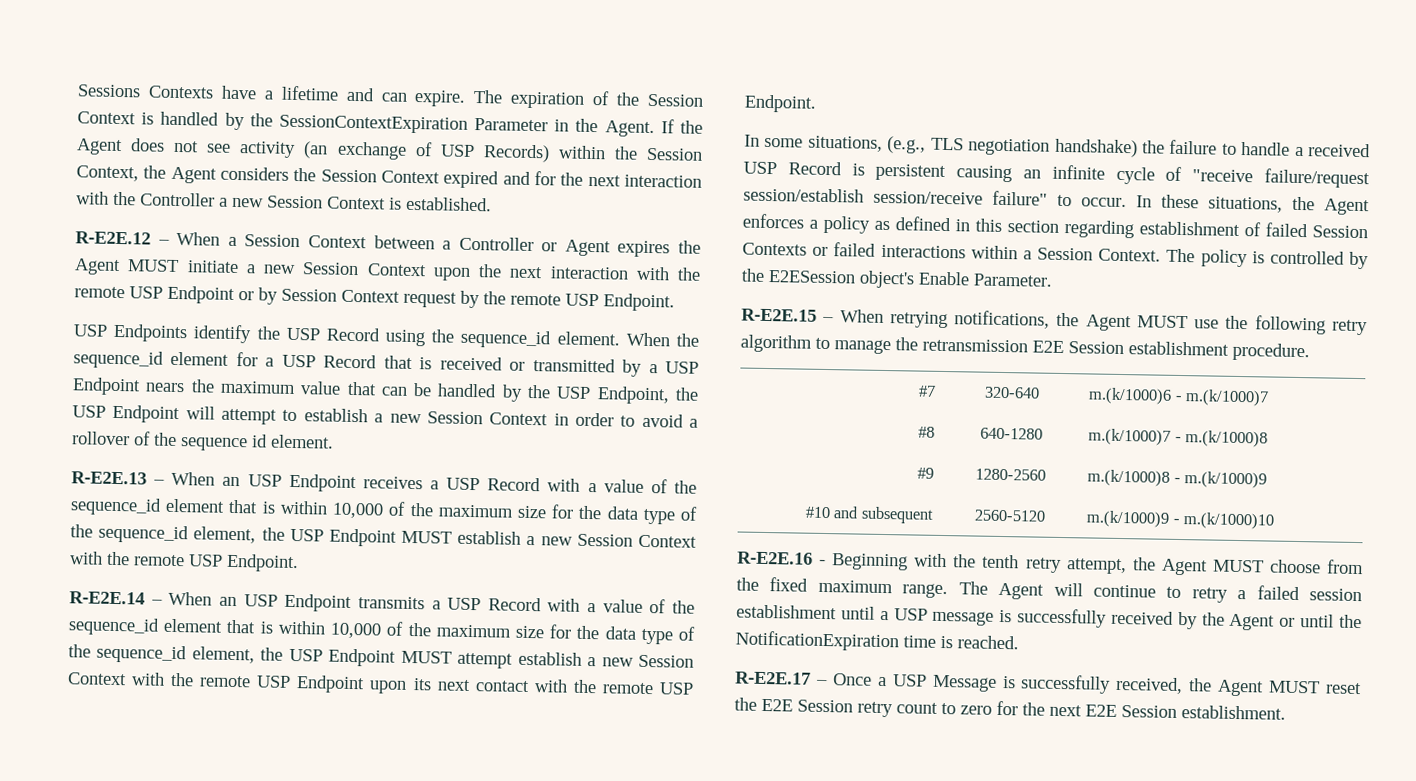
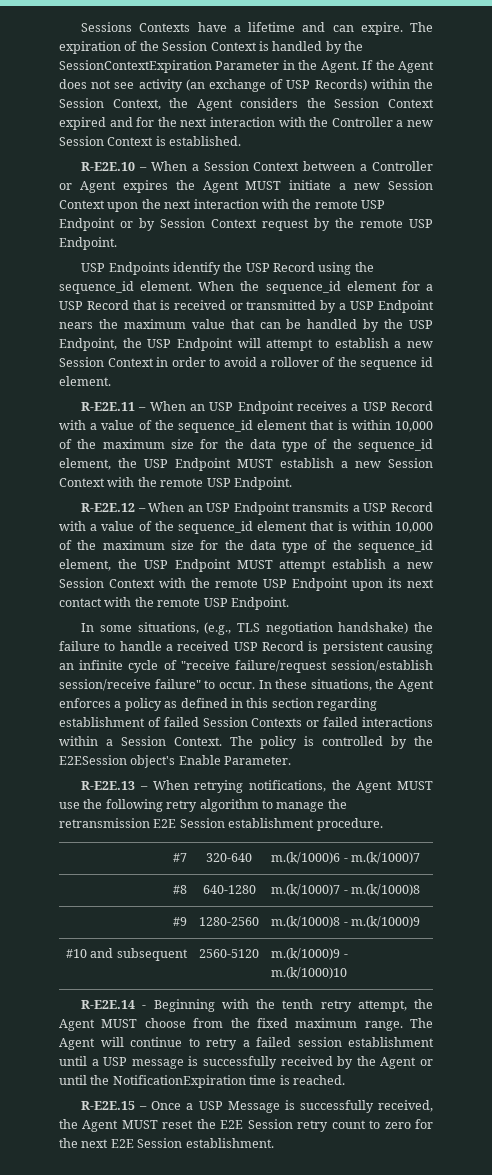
[75,231,151,245] R-E2E.12 -> [81,162,136,171] R-E2E.10
[71,471,147,485] R-E2E.13 -> [81,402,136,411] R-E2E.11
[69,591,145,605] R-E2E.14 -> [81,503,136,512] R-E2E.12
[741,308,817,322] R-E2E.15 -> [81,781,136,790] R-E2E.13
[737,551,813,565] R-E2E.16 -> [81,1000,136,1009] R-E2E.14
[735,671,811,685] R-E2E.17 -> [81,1101,136,1110] R-E2E.15

